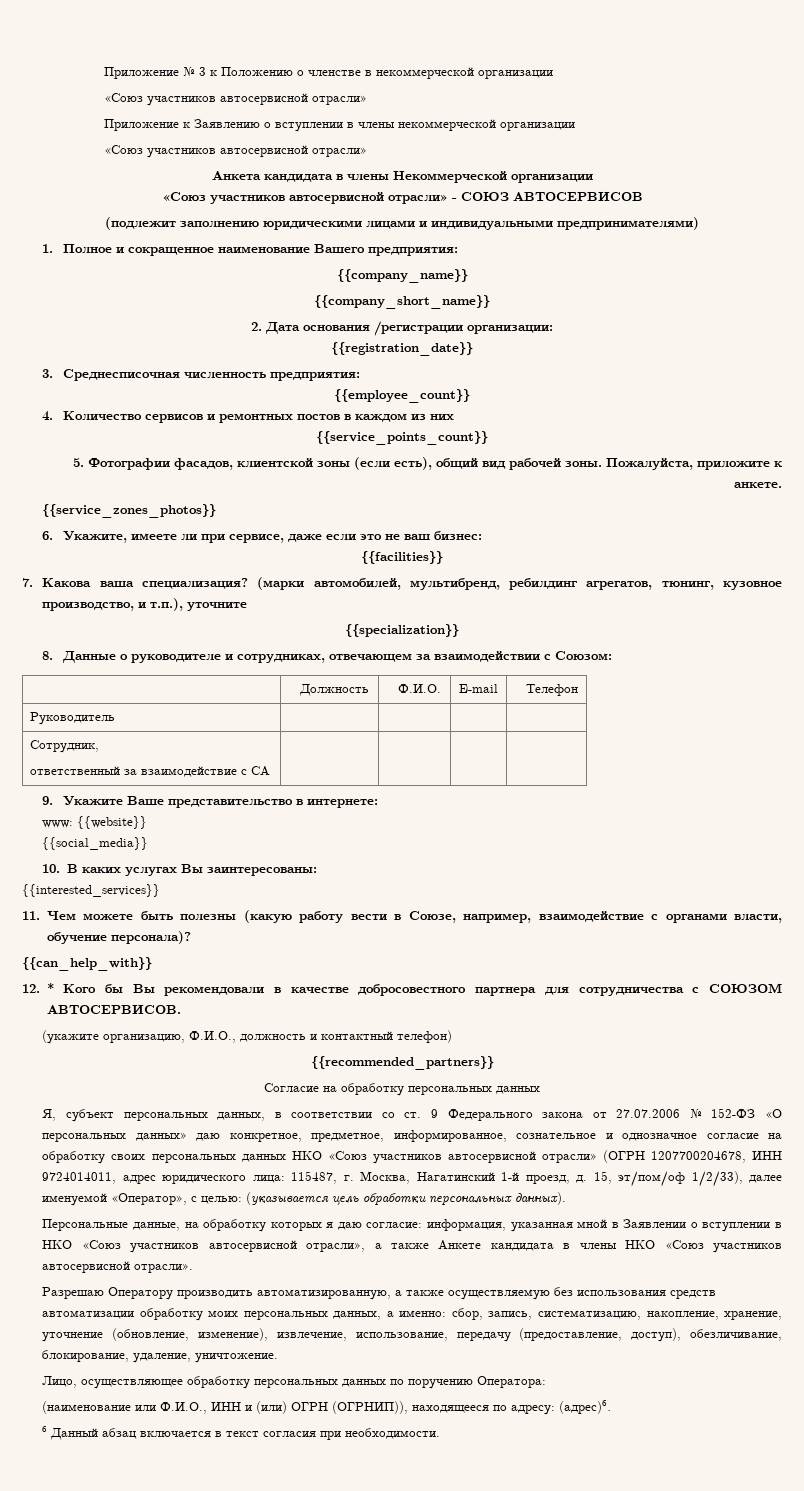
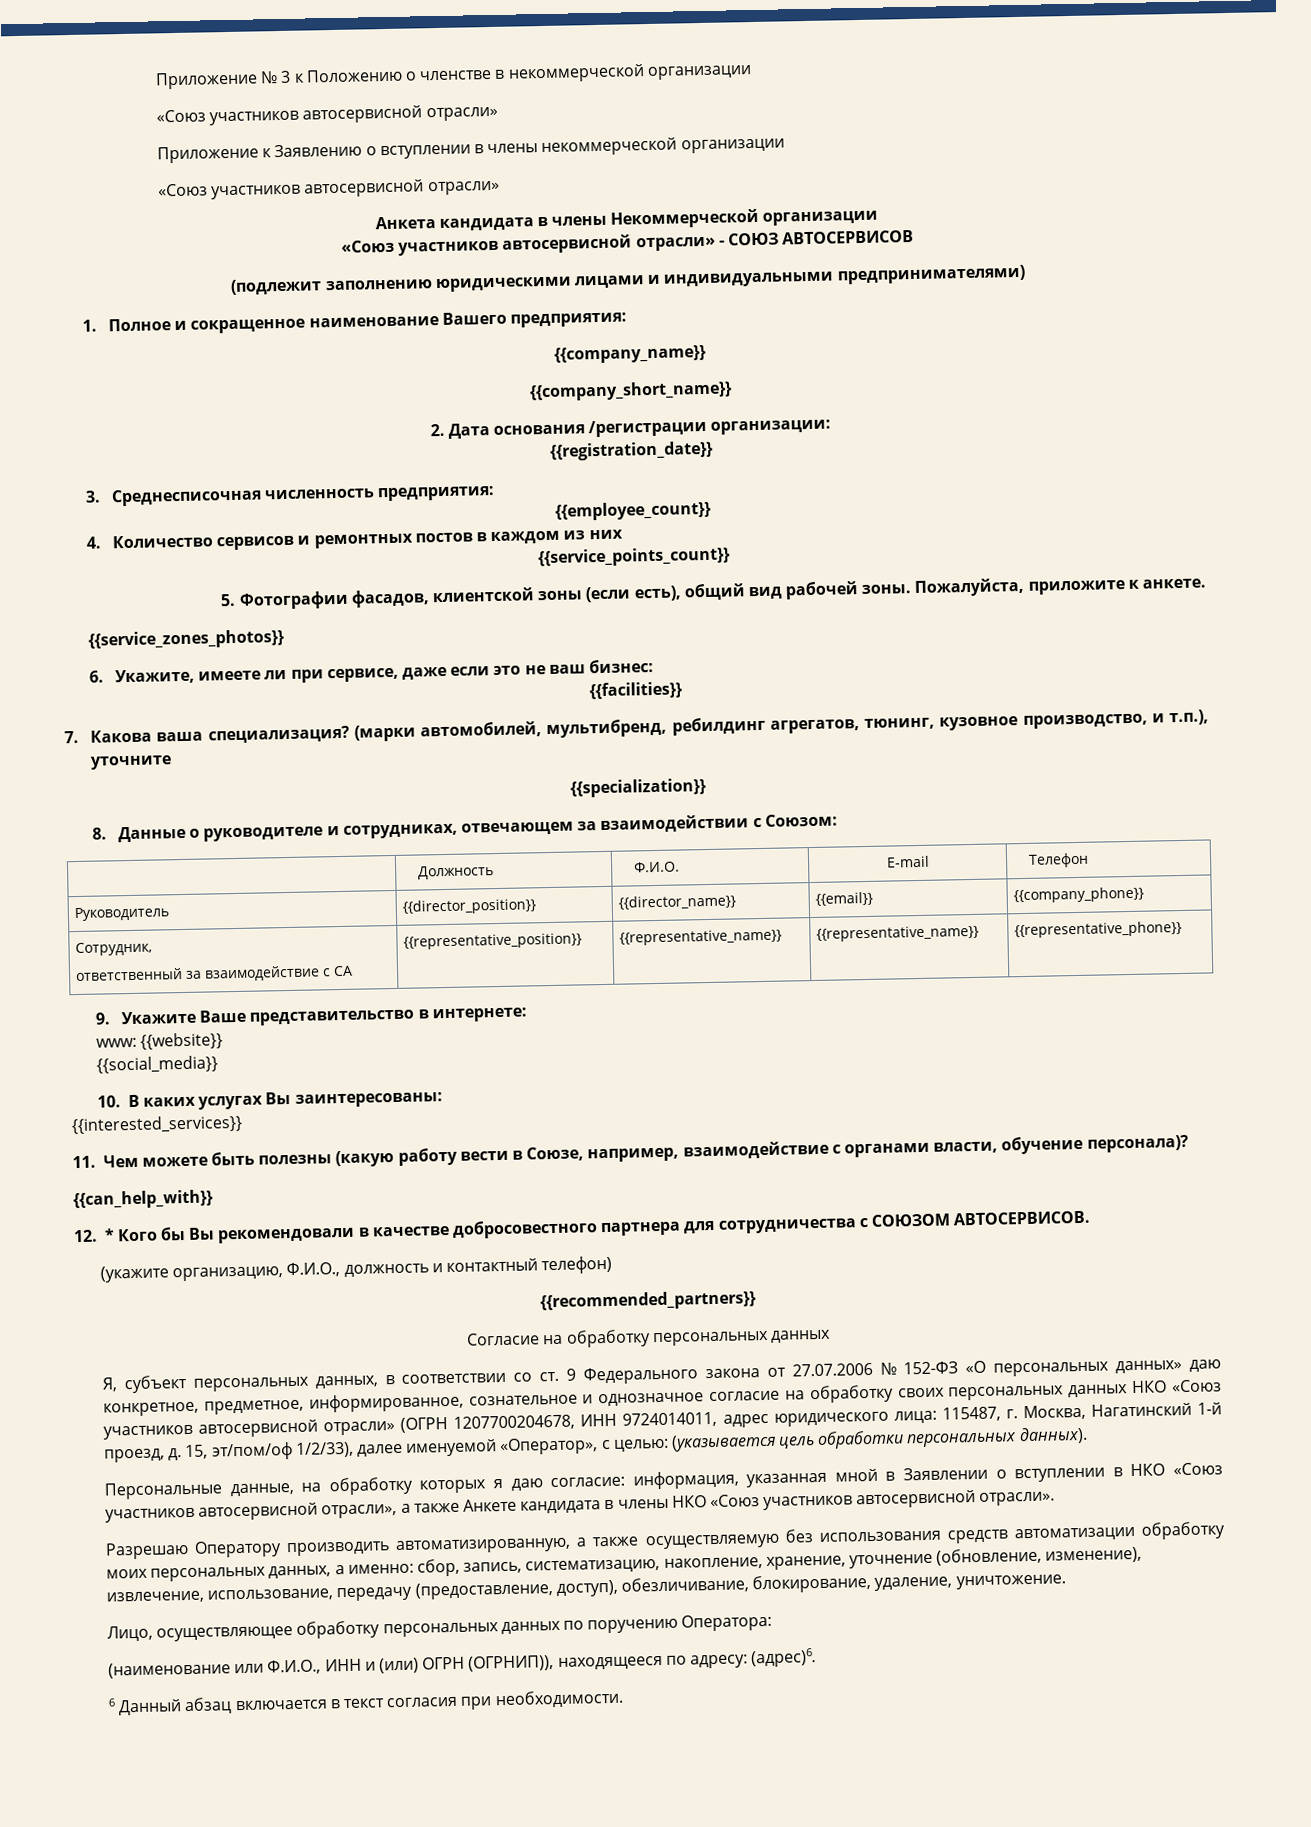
(115, 718) | | | -> [402,898,537,915] [618,894,737,910] [815,891,874,906] [1013,886,1145,904] {{director_position}} | {{director_name}} | {{email}} | {{company_phone}}
(270, 771) | | | -> [403,932,583,950] [619,928,783,946] [816,924,980,942] [1014,920,1183,939] {{representative_position}} | {{representative_name}} | {{representative_name}} | {{representative_phone}}

